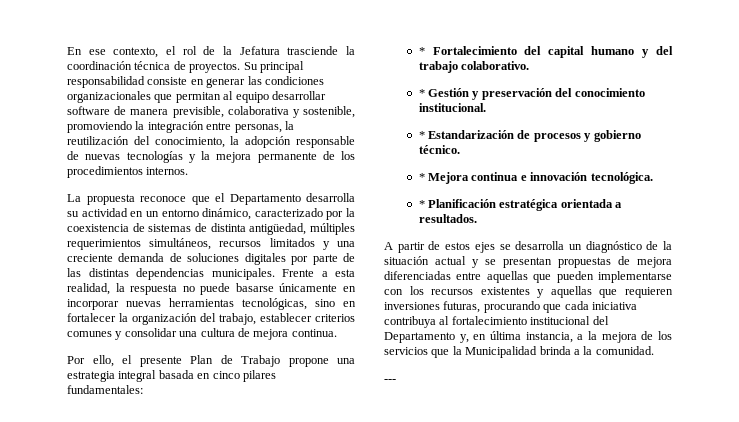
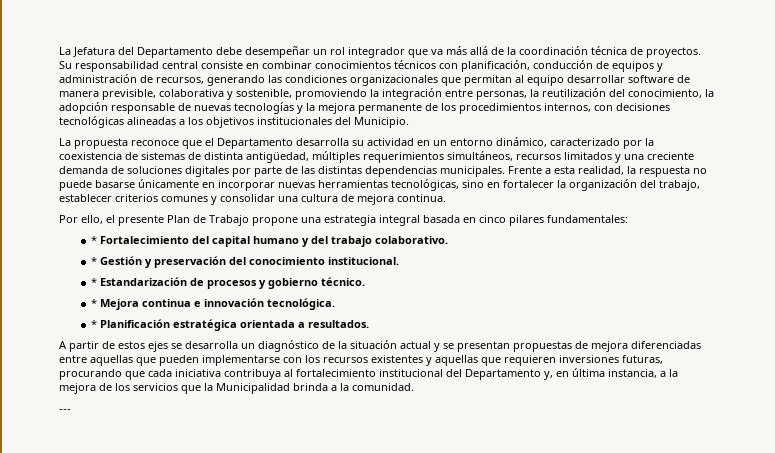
[67,46,339,58] En ese contexto, el rol de la Jefatura trasciende -> [59,46,504,58] La Jefatura del Departamento debe desempeñar un rol integrador que va más allá de
[259,61,304,73] [67,76,246,88] principal responsabilidad consiste en generar -> [75,60,663,72] [59,74,265,86] responsabilidad central consiste en combinar conocimientos técnicos con planificación, conducción de equipos y administración de recursos, generando
[146,167,189,175] internos. -> [544,103,670,112] [59,116,409,128] internos, con decisiones tecnológicas alineadas a los objetivos institucionales del Municipio.

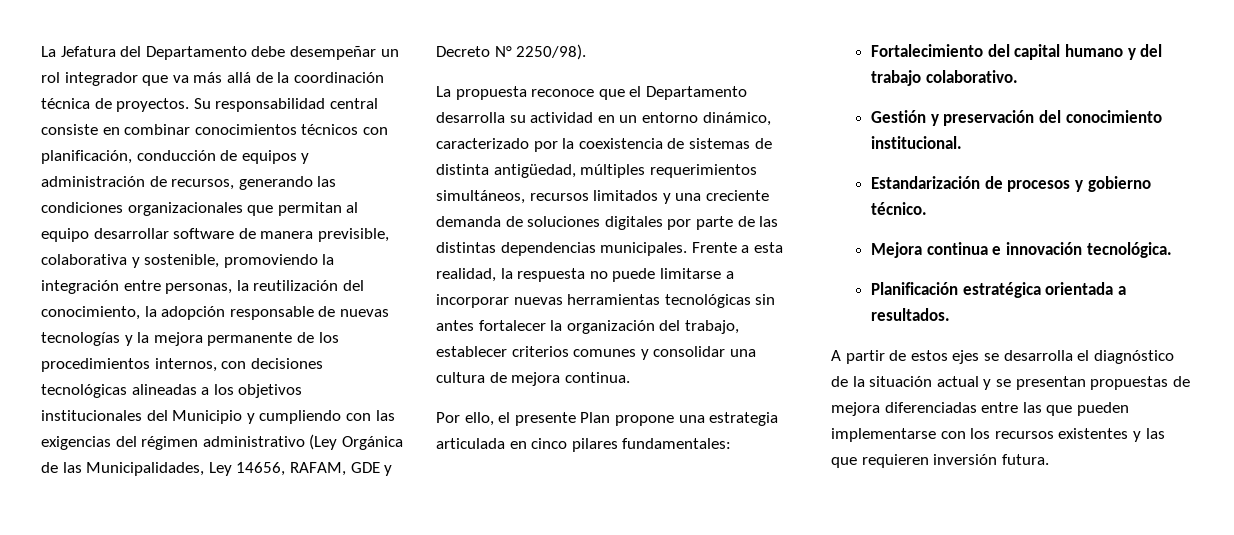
[354,117,409,128] Municipio. -> [172,410,395,424] [41,434,403,450] [41,462,393,476] [436,44,587,60] Municipio y cumpliendo con las exigencias del régimen administrativo (Ley Orgánica de las Municipalidades, Ley 14656, RAFAM, GDE y Decreto N° 2250/98).
[95,179,500,191] basarse únicamente en incorporar nuevas herramientas tecnológicas, sino en -> [659,268,734,279] [436,294,776,308] [436,320,474,331] limitarse a incorporar nuevas herramientas tecnológicas sin antes
[193,215,249,226] de Trabajo -> (611, 417) none
[379,215,460,226] integral basada -> [436,438,505,449] articulada
[91,236,98,244] * -> (732, 443) none
[91,257,98,265] * -> (1018, 76) none
[91,278,98,286] * -> (963, 142) none
[91,299,98,307] * -> (928, 208) none
[91,320,98,328] * -> (1172, 250) none
[241,343,255,349] un -> [1077,350,1090,361] el
[90,355,133,366] aquellas -> [1022,402,1042,413] las
[435,355,478,366] aquellas -> [1145,428,1165,439] las
[559,355,663,364] [59,368,678,380] [59,383,414,394] [59,409,71,412] inversiones futuras, procurando que cada iniciativa contribuya al fortalecimiento institucional del Departamento y, en última instancia, a la mejora de los servicios que la Municipalidad brinda a la comunidad. // --- -> [933,454,1049,465] inversión futura.

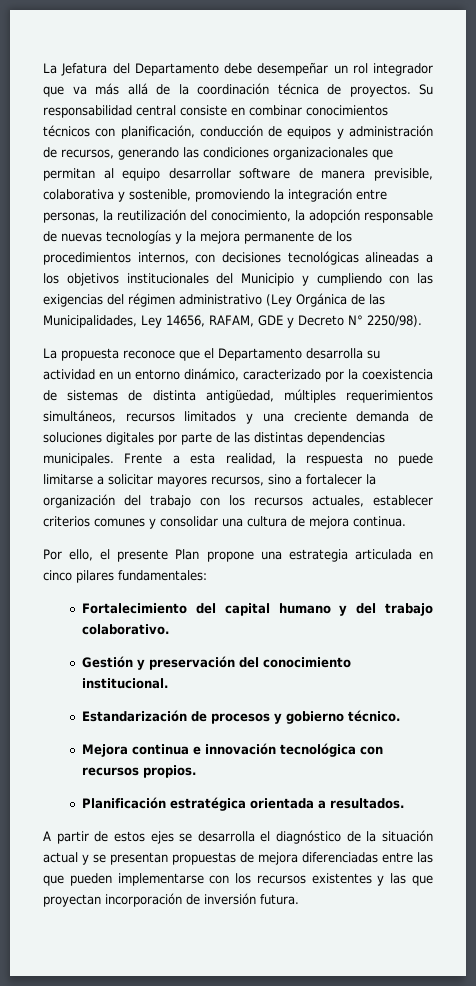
[436,294,776,308] [436,320,739,334] incorporar nuevas herramientas tecnológicas sin antes fortalecer la organización del trabajo, -> [108,474,376,487] [43,494,364,508] solicitar mayores recursos, sino a fortalecer la organización del trabajo con los recursos actuales,
[1086,242,1172,258] tecnológica. -> [280,743,384,757] [82,765,197,778] tecnológica con recursos propios.
[861,454,929,468] requieren -> [43,893,200,907] proyectan incorporación de

